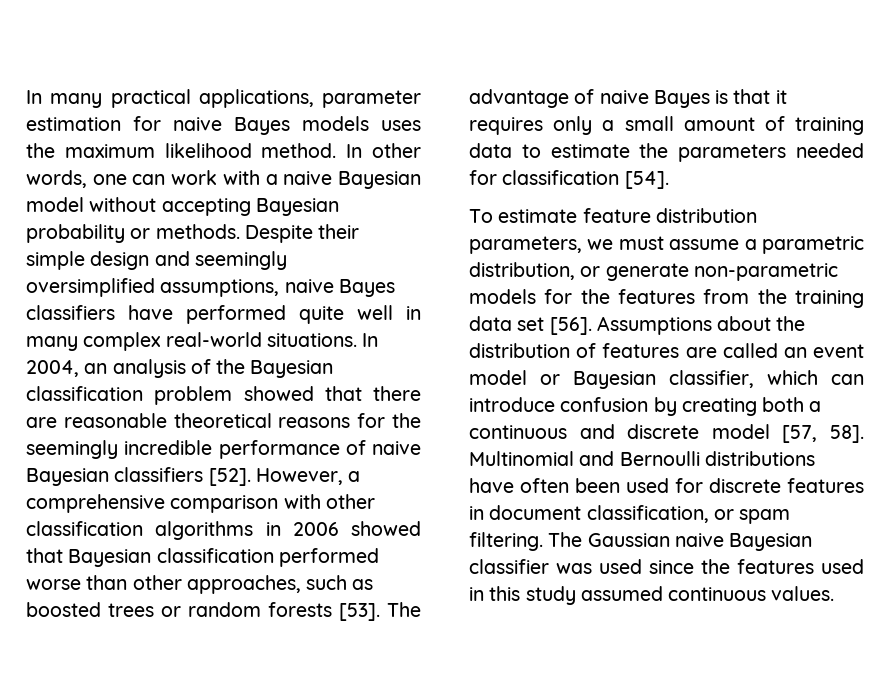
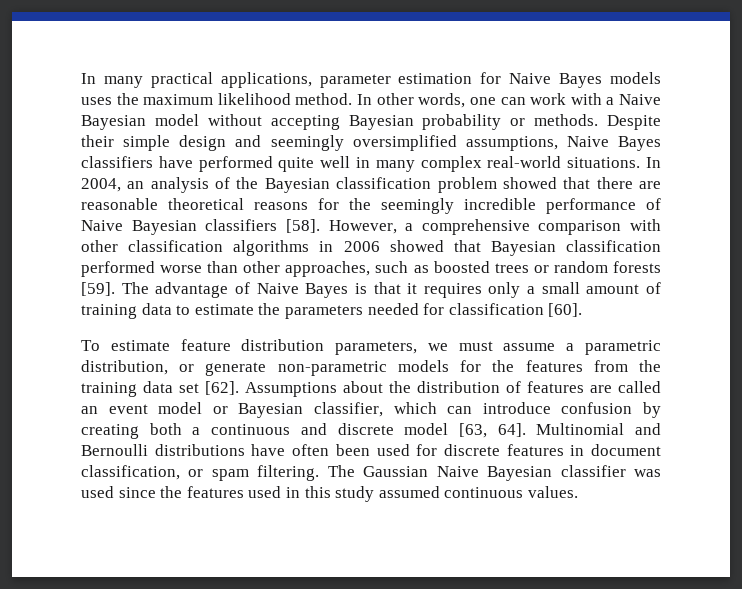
[173,117,222,131] naive -> [509,73,552,84] Naive
[283,171,333,185] naive -> [618,94,661,105] Naive
[284,279,334,293] naive -> [566,136,609,147] Naive
[372,441,421,455] naive -> [81,220,123,231] Naive
[208,468,251,486] [52]. -> [285,219,320,233] [58].
[339,603,380,621] [53]. -> [81,282,115,296] [59].
[599,90,649,104] naive -> [256,283,299,294] Naive
[624,171,669,189] [54]. -> [548,303,583,317] [60].
[549,317,592,335] [56]. -> [205,381,239,395] [62].
[782,425,864,443] [57, 58]. -> [458,423,526,438] [63, 64].
[674,533,724,547] naive -> [436,466,479,477] Naive

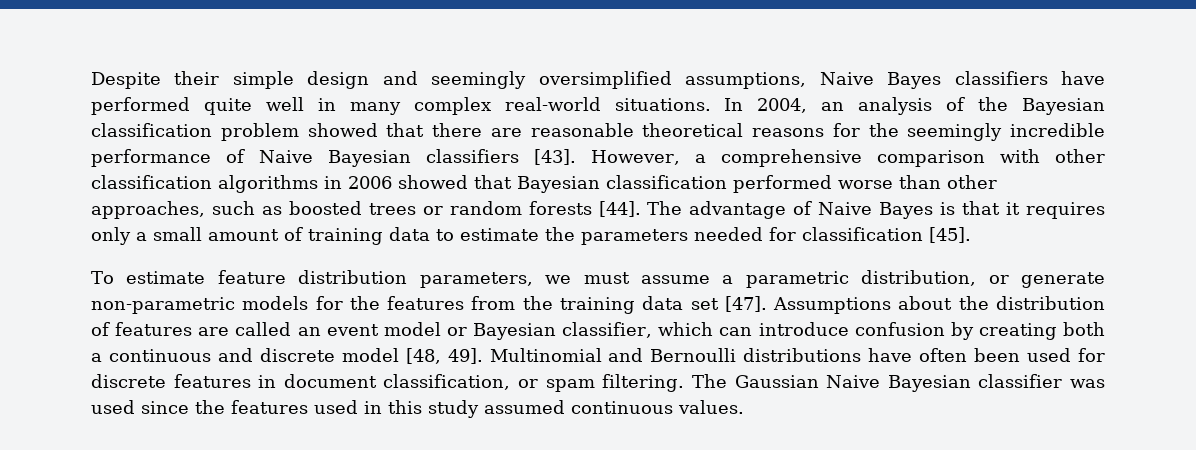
[81,72,661,88] [81,93,661,108] [81,114,599,130] In many practical applications, parameter estimation for Naive Bayes models uses the maximum likelihood method. In other words, one can work with a Naive Bayesian model without accepting Bayesian probability or methods. -> (91, 80) none
[285,219,320,233] [58]. -> [534,149,577,165] [43].
[81,282,115,296] [59]. -> [598,201,641,217] [44].
[548,303,583,317] [60]. -> [929,227,971,243] [45].
[205,381,239,395] [62]. -> [724,296,767,312] [47].
[458,423,526,438] [63, 64]. -> [405,348,483,364] [48, 49].

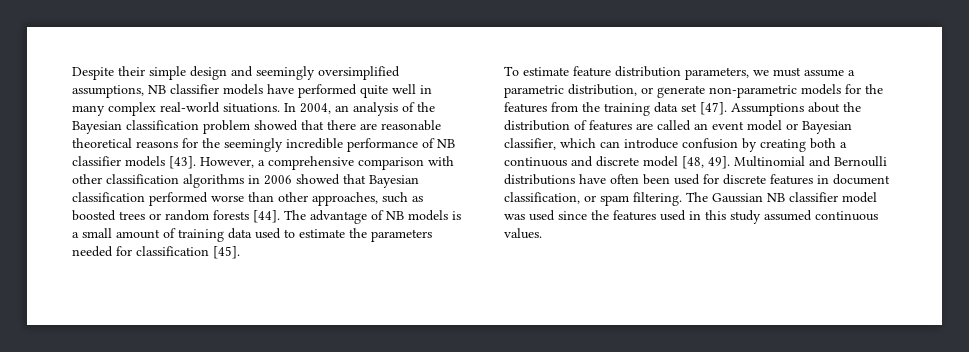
[819,71,1048,89] Naive Bayes classifiers -> [148,84,263,95] NB classifier models
[259,149,520,167] Naive Bayesian classifiers -> [437,139,455,148] [72,156,165,167] NB classifier models
[818,201,1106,219] [91,227,131,245] Naive Bayes is that it requires only -> [386,210,461,221] NB models is
(430, 234) none -> [255,228,281,239] used
[826,374,1063,392] Naive Bayesian classifier -> [767,192,877,203] NB classifier model

